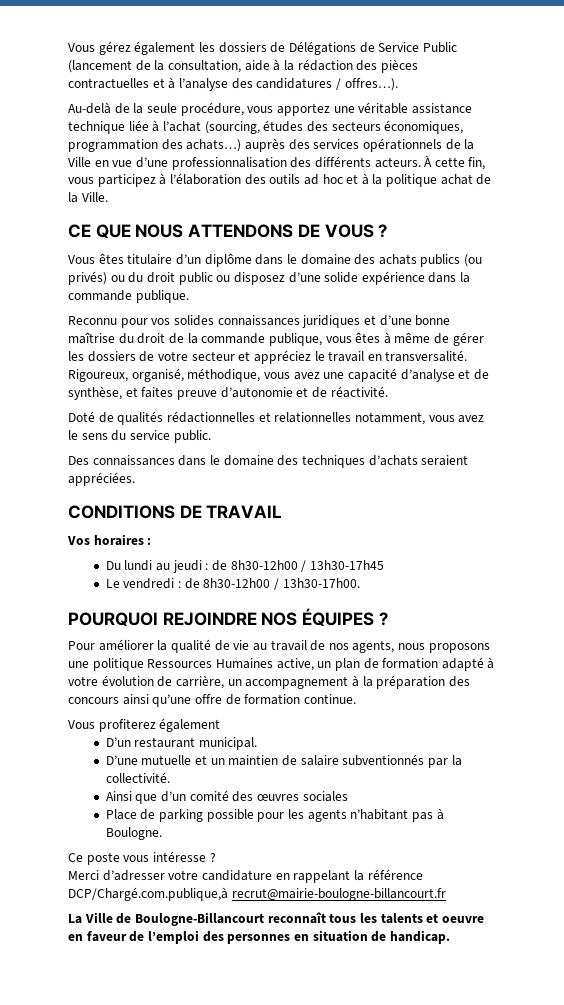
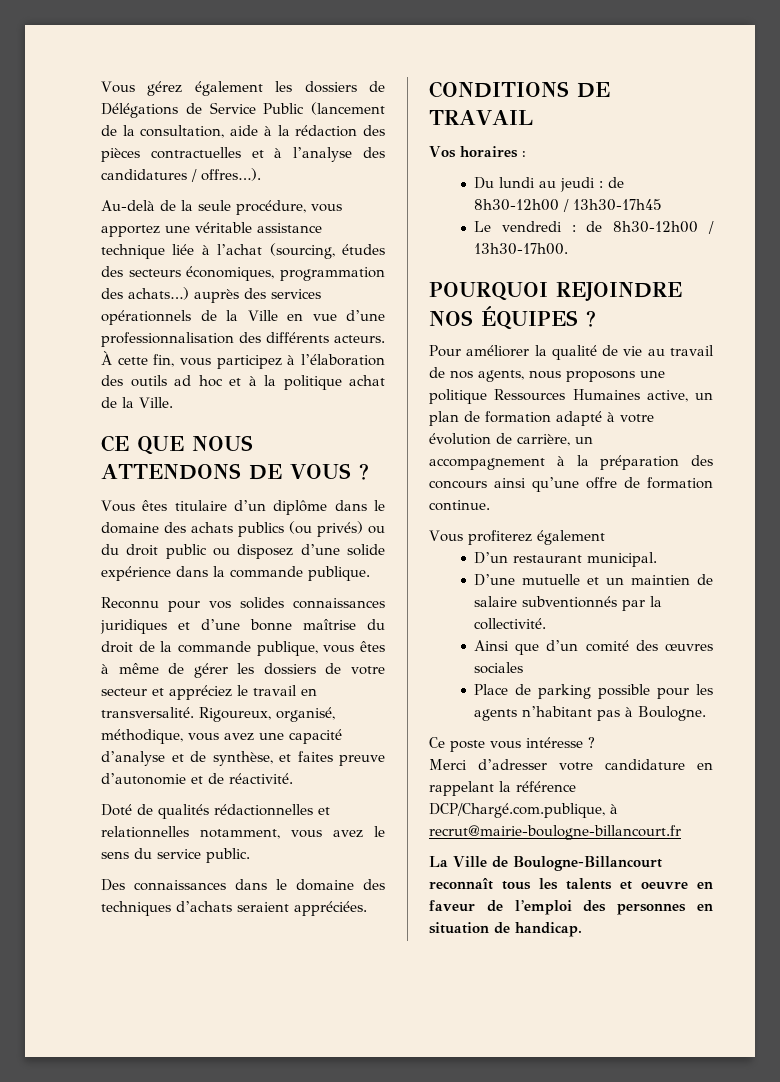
[68,887,228,901] DCP/Chargé.com.publique,à -> [429,803,618,818] DCP/Chargé.com.publique, à

